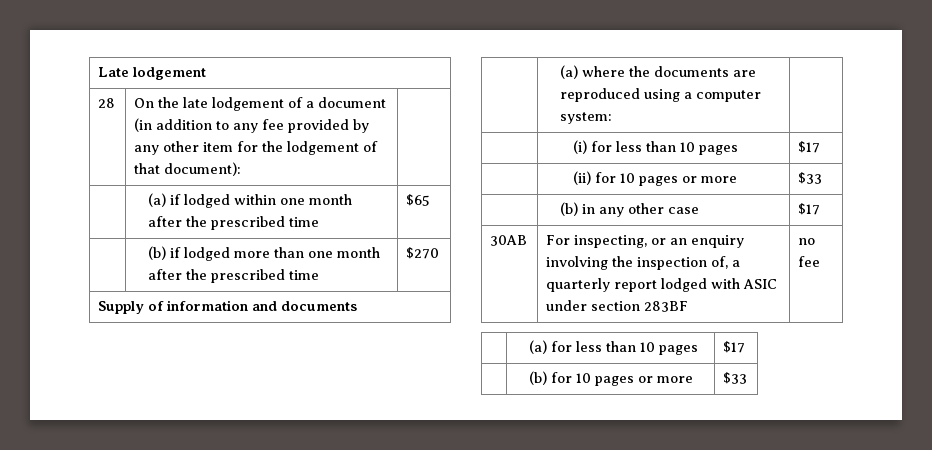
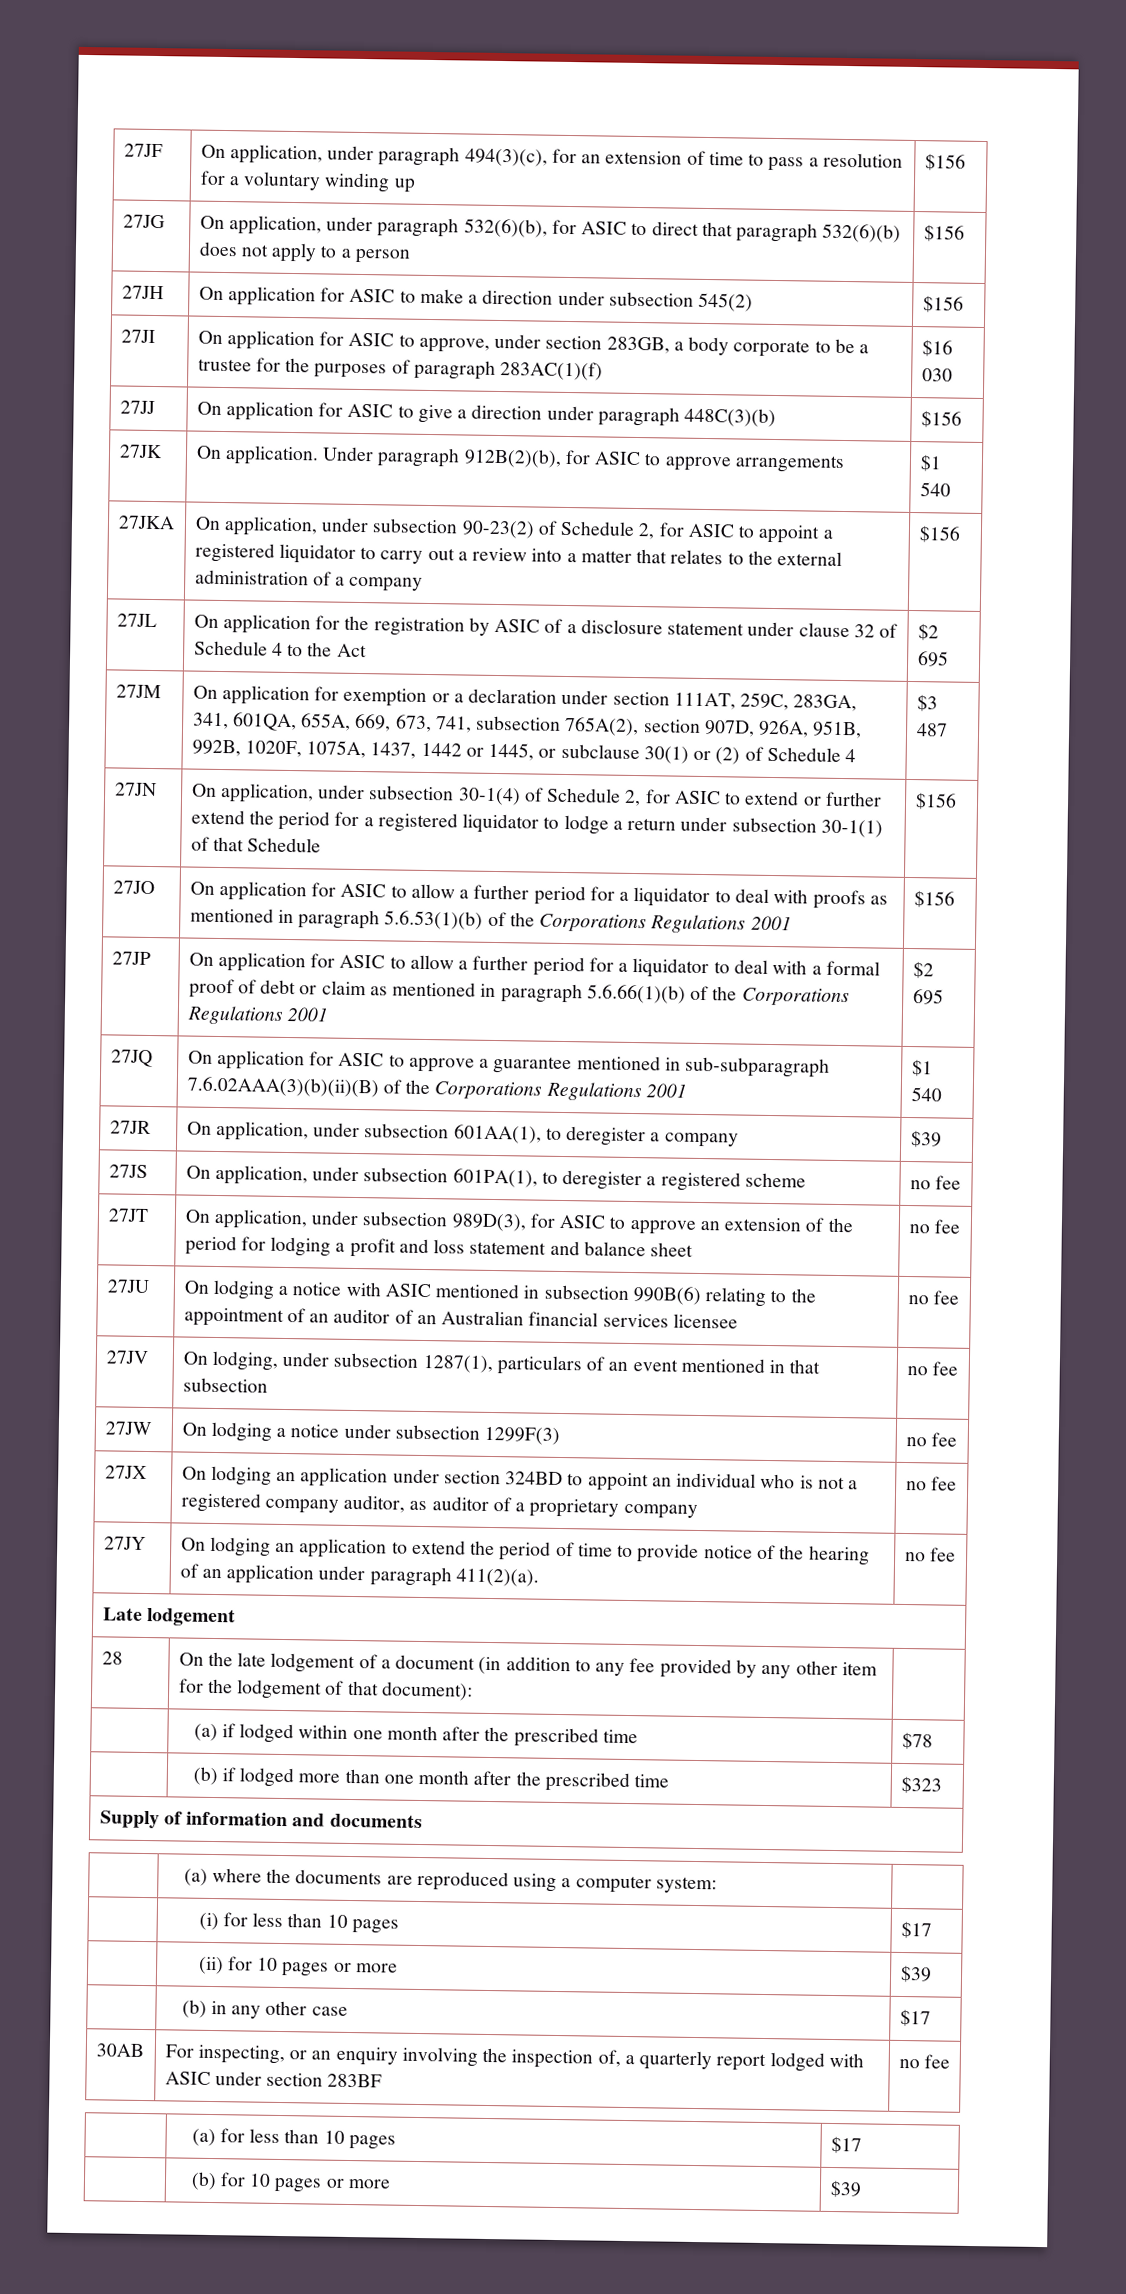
(98, 72) none -> [123,143,163,158] [200,144,904,172] [199,170,416,193] [924,153,966,171] [122,214,165,229] [199,215,902,243] [198,241,410,264] [923,224,965,242] [121,285,164,300] [198,286,754,312] [922,295,964,313] [120,329,156,344] [197,330,870,358] [197,357,604,381] [921,339,953,357] [921,368,953,382] [119,400,155,415] [196,401,777,428] [920,410,962,428] [118,444,163,459] [195,445,845,473] [919,454,942,472] [919,482,951,497] [117,515,175,530] [194,516,833,544] [194,542,843,566] [194,569,424,592] [918,525,961,543] [116,613,157,628] [193,614,899,638] [193,640,367,658] [917,623,939,641] [917,651,949,667] [115,684,161,699] [192,685,858,712] [192,712,863,739] [191,739,857,765] [916,694,938,712] [915,723,948,737] [114,782,157,797] [191,782,883,807] [190,809,884,838] [190,836,322,853] [914,792,957,810] [112,880,155,895] [189,880,888,910] [189,907,792,934] [913,890,955,908] [111,951,151,966] [188,951,880,979] [188,978,850,1007] [186,1005,328,1025] [912,961,934,979] [912,989,944,1005] [110,1049,153,1068] [187,1049,831,1078] [186,1076,687,1102] [911,1059,933,1077] [910,1087,942,1102] [109,1120,151,1135] [186,1120,739,1148] [910,1130,942,1148] [108,1164,148,1178] [185,1164,806,1192] [909,1175,961,1190] [107,1208,149,1222] [184,1208,853,1235] [184,1235,694,1258] [908,1219,960,1234] [106,1279,150,1294] [183,1279,816,1307] [183,1307,738,1329] [907,1290,959,1305] [105,1350,149,1365] [182,1350,821,1376] [182,1377,268,1393] [906,1361,958,1376] [104,1421,152,1436] [181,1421,561,1445] [905,1432,957,1447] [104,1465,147,1479] [181,1465,859,1492] [180,1492,698,1519] [905,1476,957,1491] [103,1536,146,1550] [180,1536,870,1566] [179,1563,539,1587] [904,1547,956,1562] 27JF | On application, under paragraph 494(3)(c), for an extension of time to pass a resolution for a voluntary winding up | $156 // 27JG | On application, under paragraph 532(6)(b), for ASIC to direct that paragraph 532(6)(b) does not apply to a person | $156 // 27JH | On application for ASIC to make a direction under subsection 545(2) | $156 // 27JI | On application for ASIC to approve, under section 283GB, a body corporate to be a trustee for the purposes of paragraph 283AC(1)(f) | $16 030 // 27JJ | On application for ASIC to give a direction under paragraph 448C(3)(b) | $156 // 27JK | On application. Under paragraph 912B(2)(b), for ASIC to approve arrangements | $1 540 // 27JKA | On application, under subsection 90-23(2) of Schedule 2, for ASIC to appoint a registered liquidator to carry out a review into a matter that relates to the external administration of a company | $156 // 27JL | On application for the registration by ASIC of a disclosure statement under clause 32 of Schedule 4 to the Act | $2 695 // 27JM | On application for exemption or a declaration under section 111AT, 259C, 283GA, 341, 601QA, 655A, 669, 673, 741, subsection 765A(2), section 907D, 926A, 951B, 992B, 1020F, 1075A, 1437, 1442 or 1445, or subclause 30(1) or (2) of Schedule 4 | $3 487 // 27JN | On application, under subsection 30-1(4) of Schedule 2, for ASIC to extend or further extend the period for a registered liquidator to lodge a return under subsection 30-1(1) of that Schedule | $156 // 27JO | On application for ASIC to allow a further period for a liquidator to deal with proofs as mentioned in paragraph 5.6.53(1)(b) of the Corporations Regulations 2001 | $156 // 27JP | On application for ASIC to allow a further period for a liquidator to deal with a formal proof of debt or claim as mentioned in paragraph 5.6.66(1)(b) of the Corporations Regulations 2001 | $2 695 // 27JQ | On application for ASIC to approve a guarantee mentioned in sub-subparagraph 7.6.02AAA(3)(b)(ii)(B) of the Corporations Regulations 2001 | $1 540 // 27JR | On application, under subsection 601AA(1), to deregister a company | $39 // 27JS | On application, under subsection 601PA(1), to deregister a registered scheme | no fee // 27JT | On application, under subsection 989D(3), for ASIC to approve an extension of the period for lodging a profit and loss statement and balance sheet | no fee // 27JU | On lodging a notice with ASIC mentioned in subsection 990B(6) relating to the appointment of an auditor of an Australian financial services licensee | no fee // 27JV | On lodging, under subsection 1287(1), particulars of an event mentioned in that subsection | no fee // 27JW | On lodging a notice under subsection 1299F(3) | no fee // 27JX | On lodging an application under section 324BD to appoint an individual who is not a registered company auditor, as auditor of a proprietary company | no fee // 27JY | On lodging an application to extend the period of time to provide notice of the hearing of an application under paragraph 411(2)(a). | no fee //
[406,194,431,206] $65 -> [901,1731,933,1750] $78
[406,247,440,259] $270 -> [900,1775,942,1794] $323
[798,172,823,184] $33 -> [899,1964,932,1983] $39
[723,372,748,384] $33 -> [829,2179,862,2198] $39

